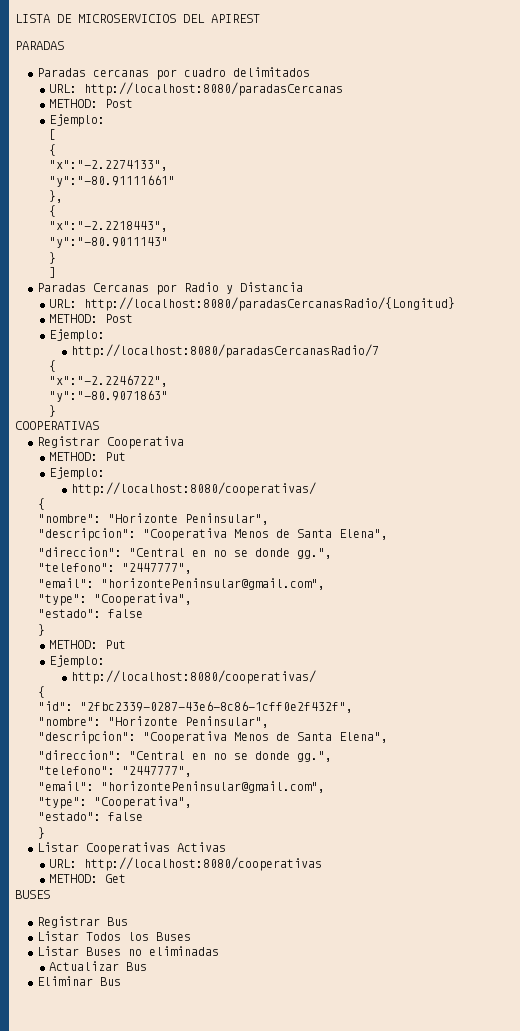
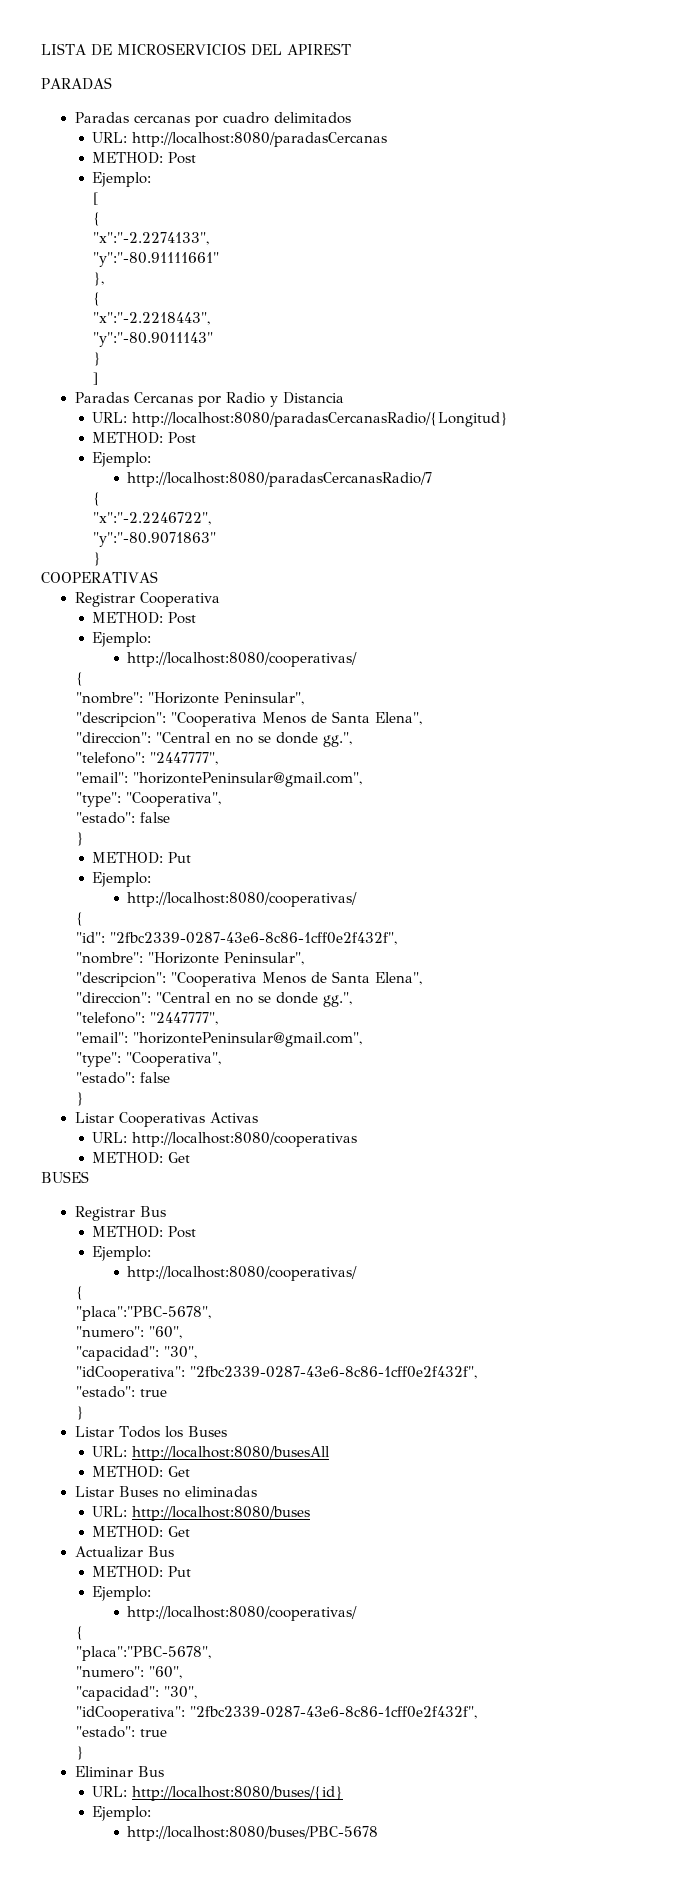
[104,452,126,461] Put -> [168,612,197,624] Post
(129, 921) none -> [92,1226,197,1238] [92,1246,152,1261] [127,1266,358,1281] [75,1286,84,1300] [75,1306,211,1321] [75,1326,182,1339] [75,1346,197,1361] [75,1366,477,1381] [75,1386,167,1398] [75,1406,84,1420] // METHOD: Post // Ejemplo: // http://localhost:8080/cooperativas/ // { // "placa":"PBC-5678", // "numero": "60", // "capacidad": "30", // "idCooperativa": "2fbc2339-0287-43e6-8c86-1cff0e2f432f", // "estado": true // }
(192, 936) none -> [92,1446,331,1461] [92,1466,191,1478] // URL: http://localhost:8080/busesAll // METHOD: Get
[48,961,147,971] [37,976,122,986] Actualizar Bus // Eliminar Bus -> [92,1506,311,1521] [92,1526,191,1538] [74,1546,174,1558] [92,1566,192,1578] [92,1586,152,1601] [127,1606,358,1621] [75,1626,84,1640] [75,1646,211,1661] [75,1666,182,1679] [75,1686,197,1701] [75,1706,477,1721] [75,1726,167,1738] [75,1746,84,1760] [74,1766,164,1777] [92,1786,344,1801] [92,1806,152,1821] [127,1826,379,1841] URL: http://localhost:8080/buses // METHOD: Get // Actualizar Bus // METHOD: Put // Ejemplo: // http://localhost:8080/cooperativas/ // { // "placa":"PBC-5678", // "numero": "60", // "capacidad": "30", // "idCooperativa": "2fbc2339-0287-43e6-8c86-1cff0e2f432f", // "estado": true // } // Eliminar Bus // URL: http://localhost:8080/buses/{id} // Ejemplo: // http://localhost:8080/buses/PBC-5678

